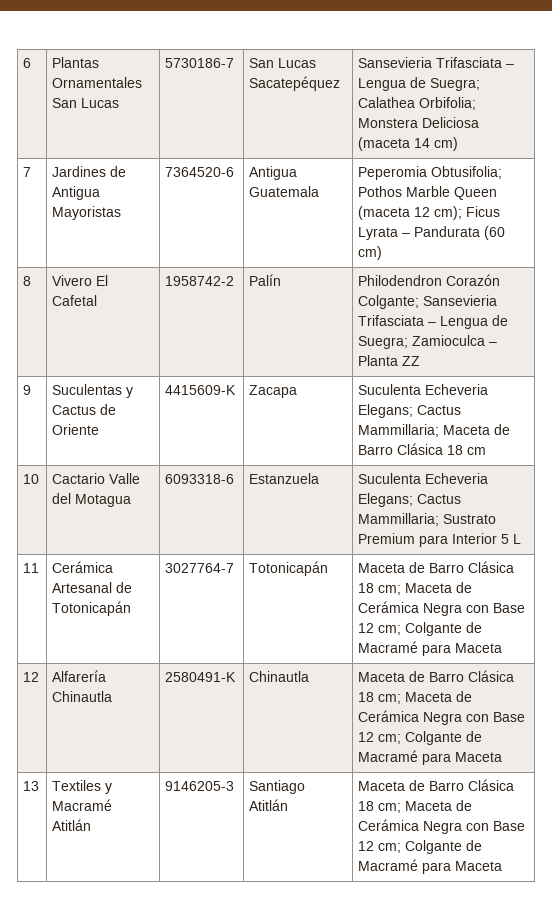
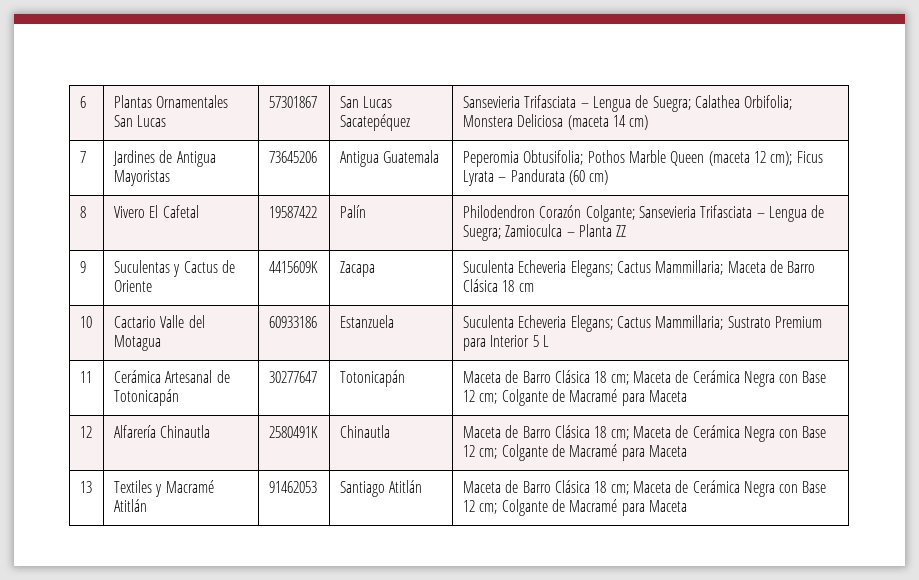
[165,58,235,68] 5730186-7 -> [268,96,317,108] 57301867
[165,167,235,177] 7364520-6 -> [268,151,317,163] 73645206
[165,276,235,286] 1958742-2 -> [268,206,317,218] 19587422
[165,385,237,395] 4415609-K -> [268,261,318,273] 4415609K
[165,474,235,484] 6093318-6 -> [268,316,317,328] 60933186
[165,563,235,573] 3027764-7 -> [268,371,317,383] 30277647
[165,672,237,682] 2580491-K -> [268,426,318,438] 2580491K
[165,781,235,791] 9146205-3 -> [268,481,317,493] 91462053

